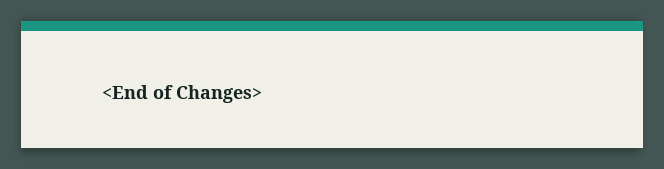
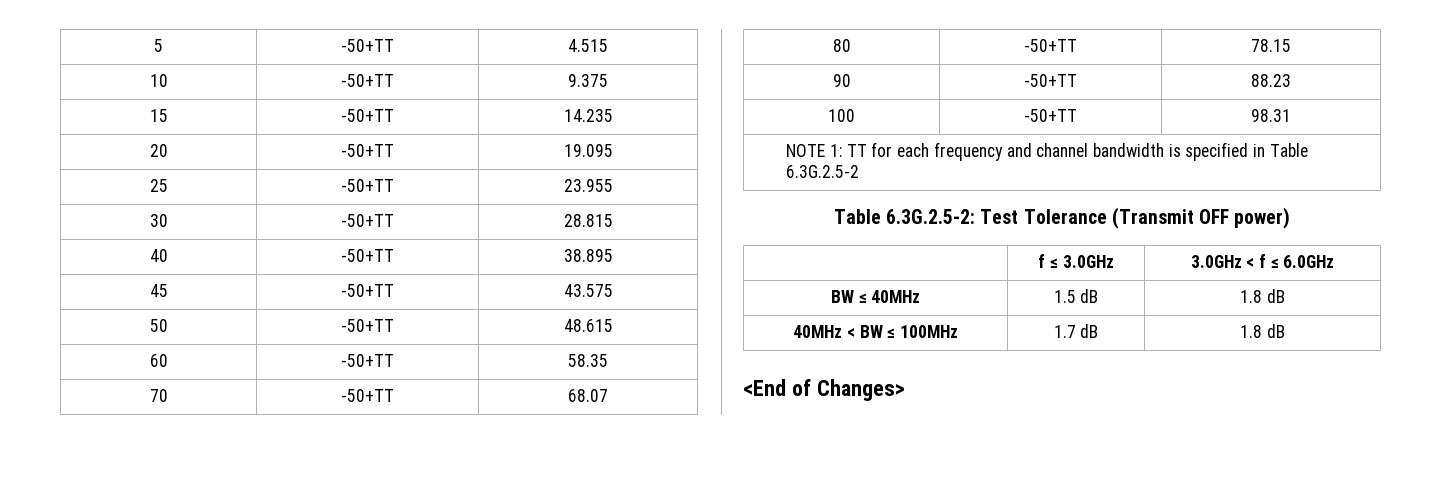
(102, 92) none -> [154,39,163,52] [341,39,394,52] [568,39,608,52] [149,74,168,87] [341,74,394,87] [568,74,608,87] [149,109,168,122] [341,109,394,122] [563,109,613,122] [149,144,168,157] [341,144,394,157] [563,144,613,157] [149,179,168,192] [341,179,394,192] [563,179,613,192] [149,214,168,227] [341,214,394,227] [563,214,613,227] [149,249,168,262] [341,249,394,262] [563,249,613,262] [149,284,168,297] [341,284,394,297] [563,284,613,297] [149,319,168,332] [341,319,394,332] [563,319,613,332] [149,354,168,367] [341,354,394,367] [568,354,608,367] [149,389,168,402] [341,389,394,402] [568,389,608,402] [832,39,851,52] [1024,39,1077,52] [1251,39,1291,52] [832,74,851,87] [1024,74,1077,87] [1251,74,1291,87] [828,109,855,122] [1024,109,1077,122] [1251,109,1291,122] [786,142,1308,161] [786,165,860,178] [833,207,1291,229] [1038,254,1114,268] [1190,254,1335,268] [830,290,921,303] [1053,289,1099,303] [1240,289,1285,303] [793,325,958,338] [1053,324,1099,338] [1240,324,1285,338] 5 | -50+TT | 4.515 // 10 | -50+TT | 9.375 // 15 | -50+TT | 14.235 // 20 | -50+TT | 19.095 // 25 | -50+TT | 23.955 // 30 | -50+TT | 28.815 // 40 | -50+TT | 38.895 // 45 | -50+TT | 43.575 // 50 | -50+TT | 48.615 // 60 | -50+TT | 58.35 // 70 | -50+TT | 68.07 // 80 | -50+TT | 78.15 // 90 | -50+TT | 88.23 // 100 | -50+TT | 98.31 // NOTE 1: TT for each frequency and channel bandwidth is specified in Table 6.3G.2.5-2 // Table 6.3G.2.5-2: Test Tolerance (Transmit OFF power) // | f ≤ 3.0GHz | 3.0GHz < f ≤ 6.0GHz // BW ≤ 40MHz | 1.5 dB | 1.8 dB // 40MHz < BW ≤ 100MHz | 1.7 dB | 1.8 dB //

